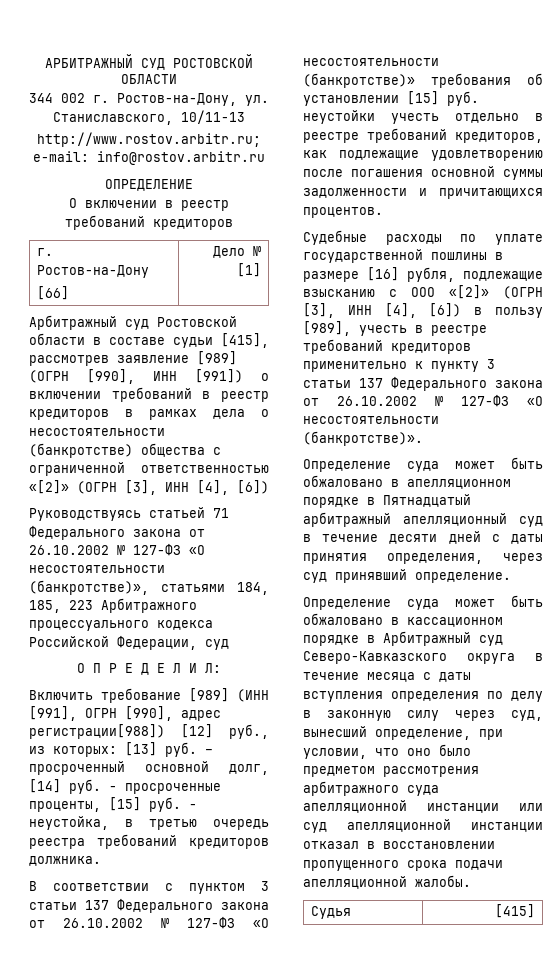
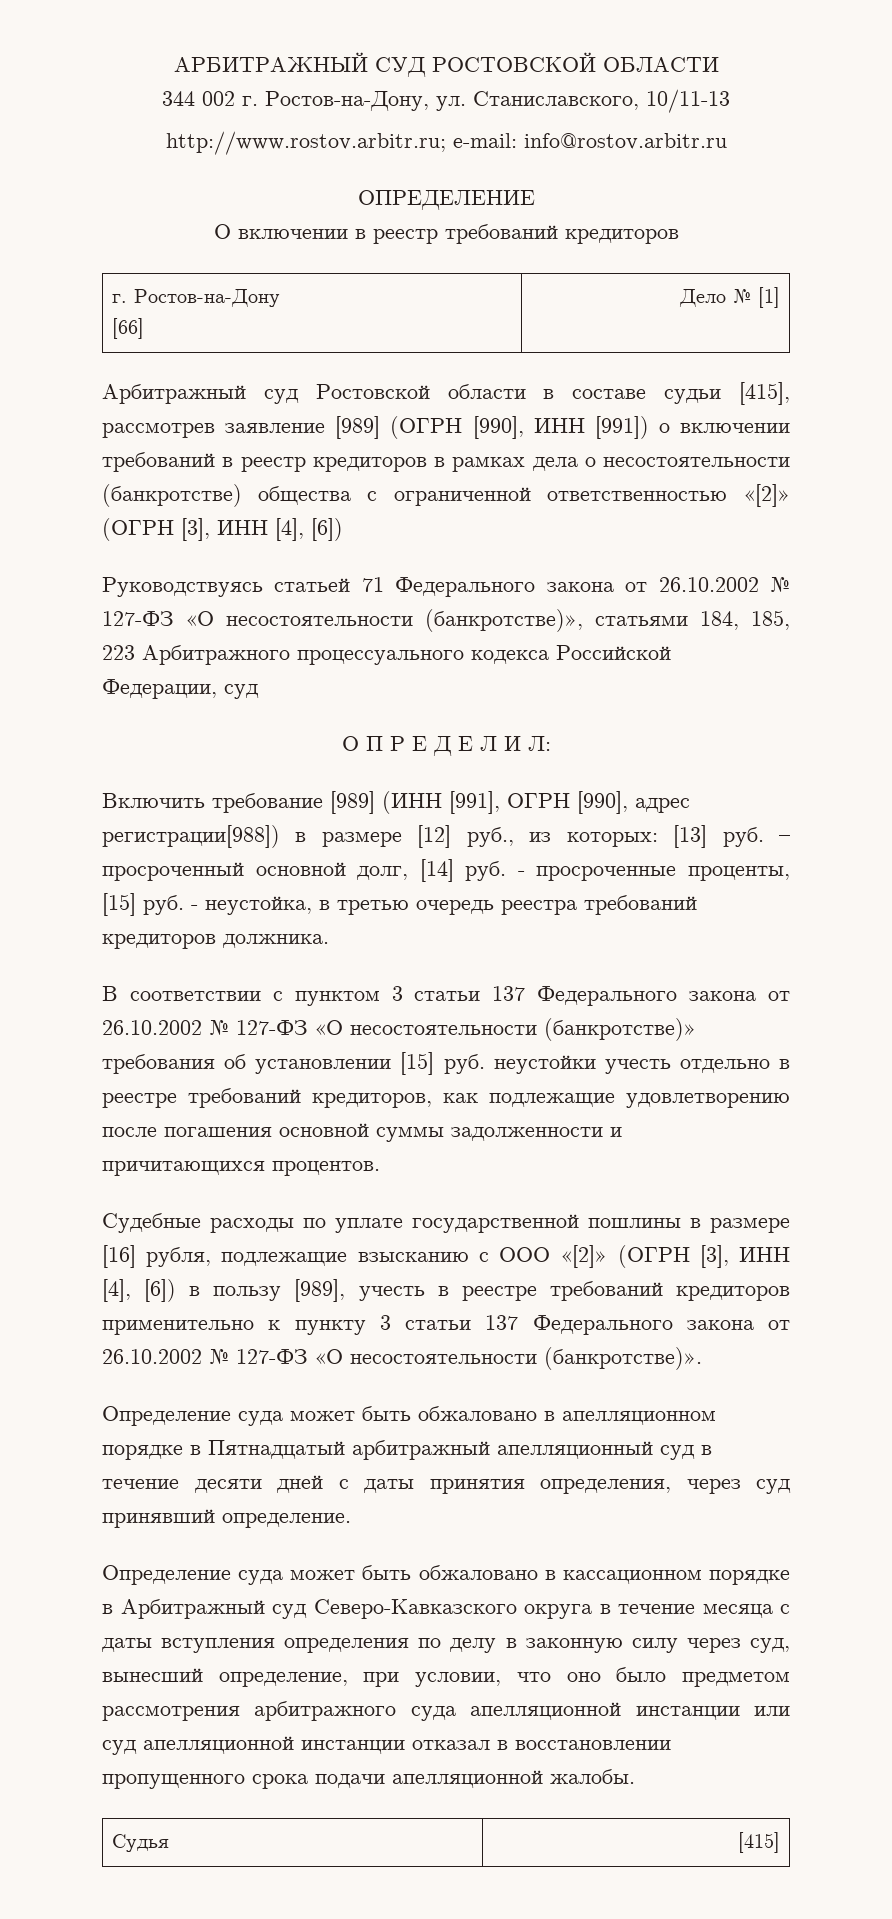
(165, 731) none -> [295,832,402,847] в размере

